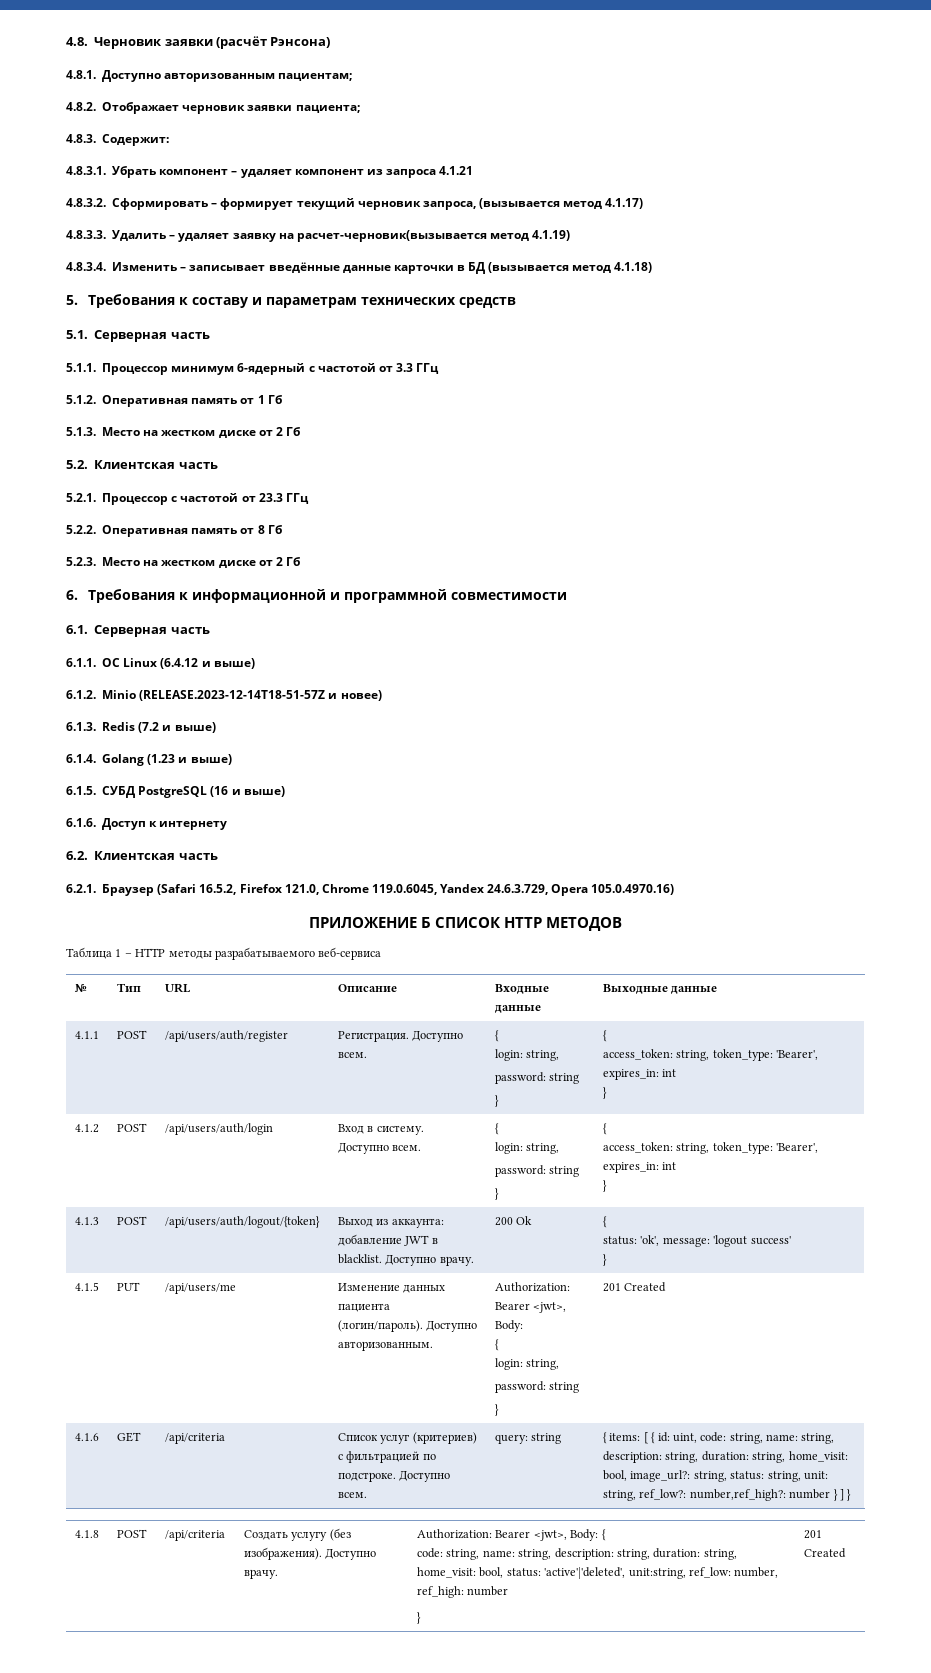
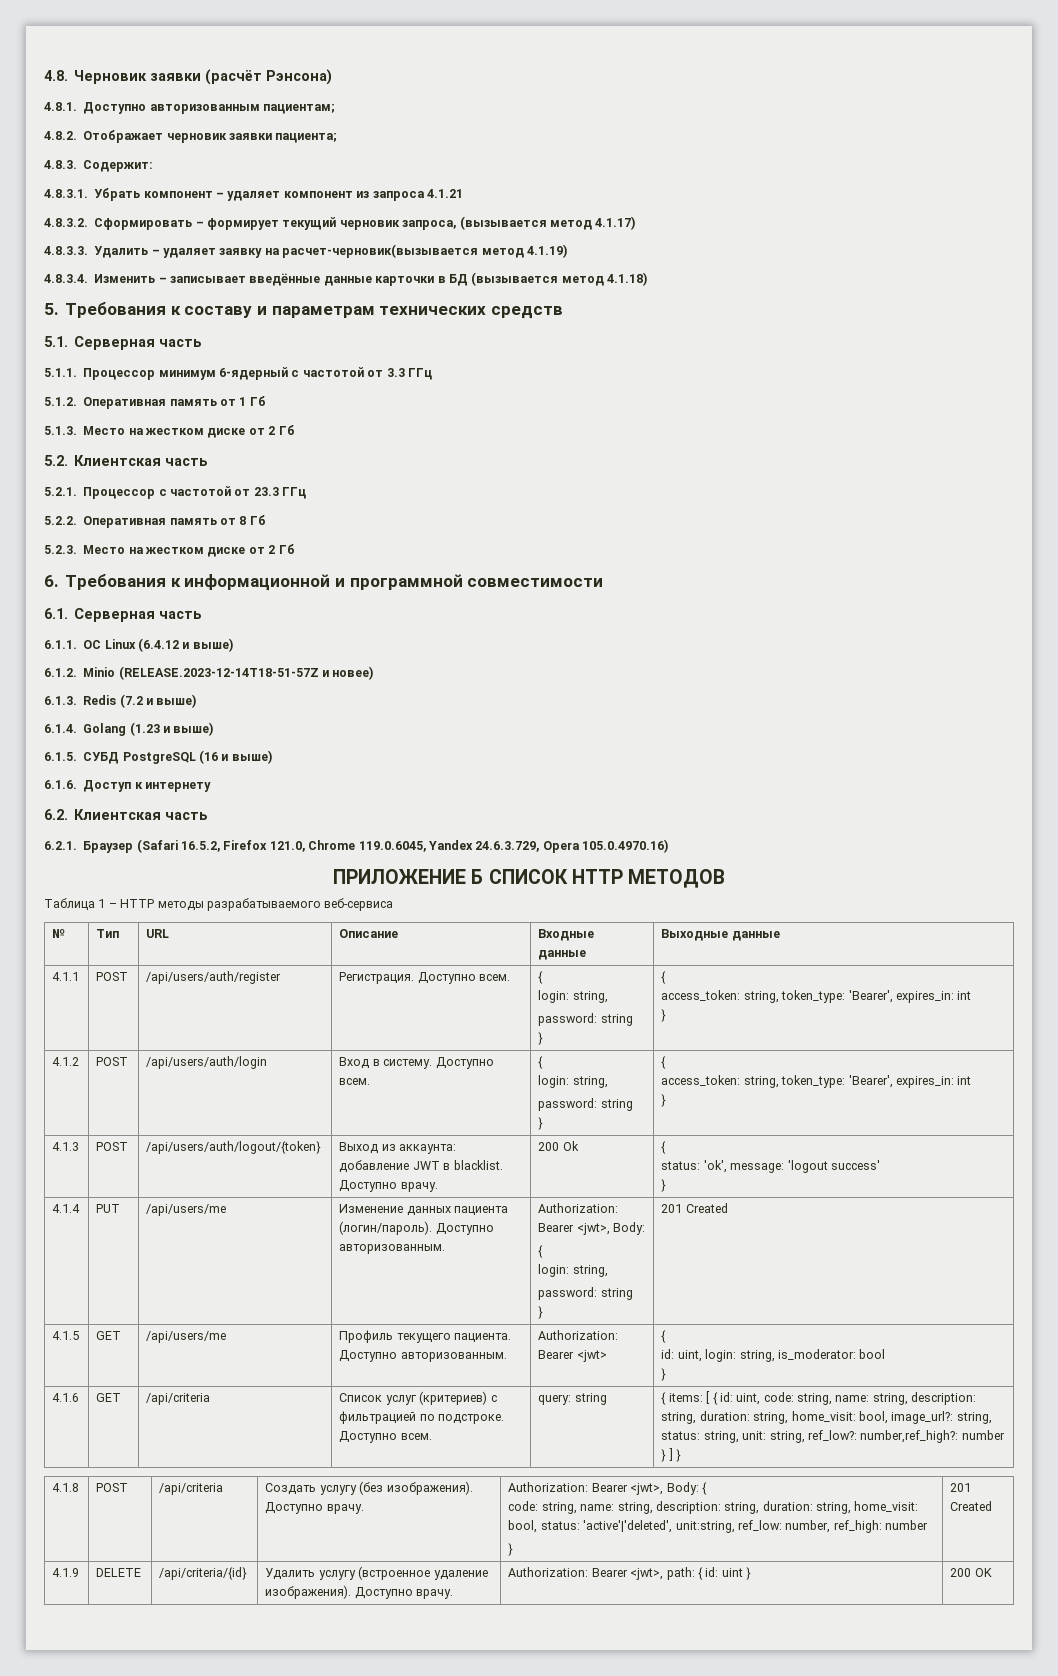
[74,1282,99,1291] 4.1.5 -> [52,1204,81,1213] 4.1.4
(667, 1287) none -> [52,1331,80,1340] [96,1331,122,1340] [146,1331,227,1343] [339,1330,512,1343] [339,1350,507,1362] [538,1330,619,1340] [538,1350,607,1362] [661,1330,667,1343] [661,1349,886,1362] [661,1368,667,1381] // 4.1.5 | GET | /api/users/me | Профиль текущего пациента. Доступно авторизованным. | Authorization: Bearer <jwt> | { // id: uint, login: string, is_moderator: bool // }
(846, 1553) none -> [52,1568,80,1577] [96,1568,142,1577] [159,1567,248,1580] [265,1566,488,1580] [265,1585,454,1599] [508,1567,752,1580] [950,1568,992,1577] // 4.1.9 | DELETE | /api/criteria/{id} | Удалить услугу (встроенное удаление изображения). Доступно врачу. | Authorization: Bearer <jwt>, path: { id: uint } | 200 OK

